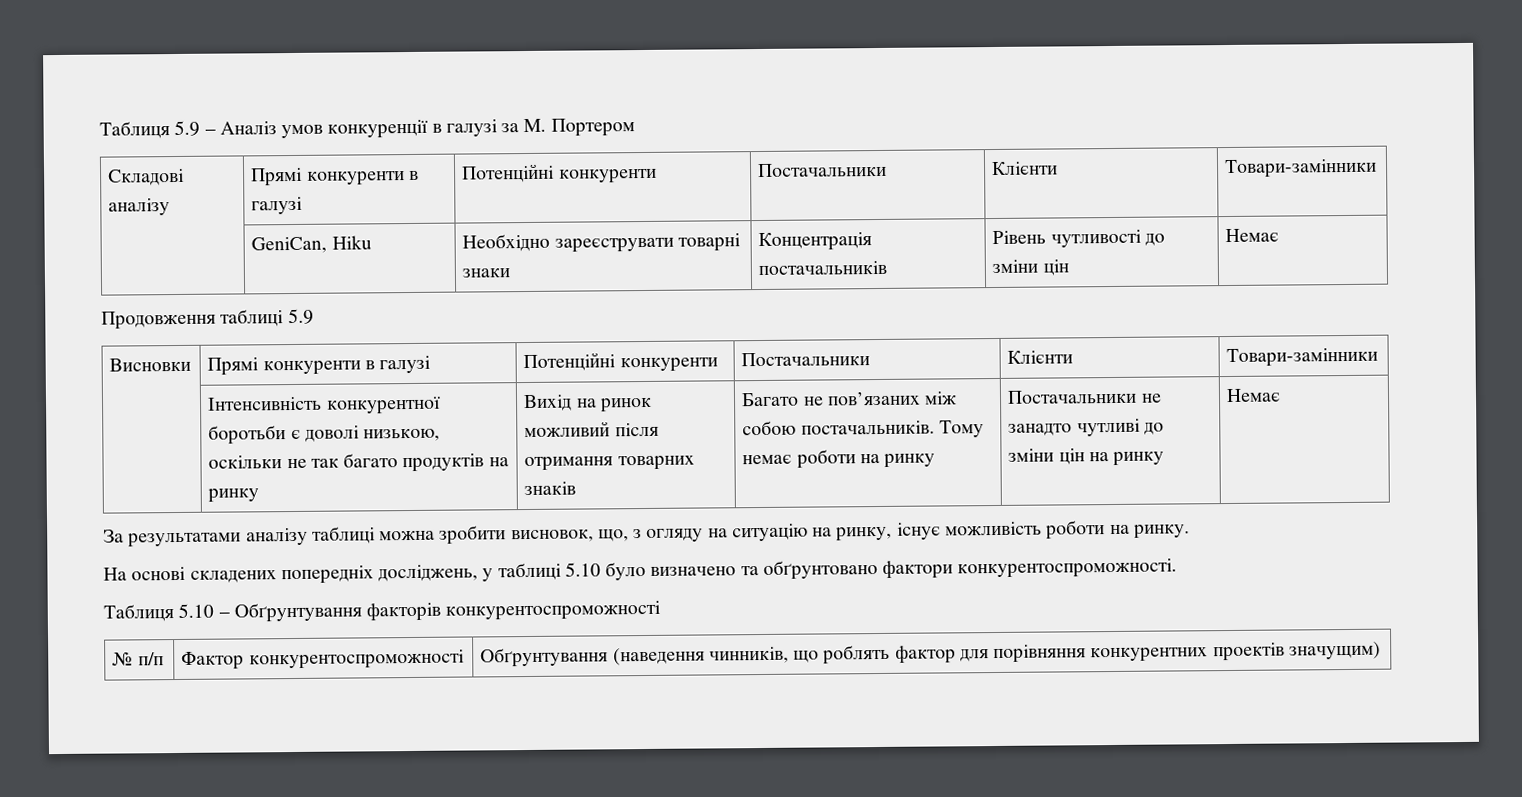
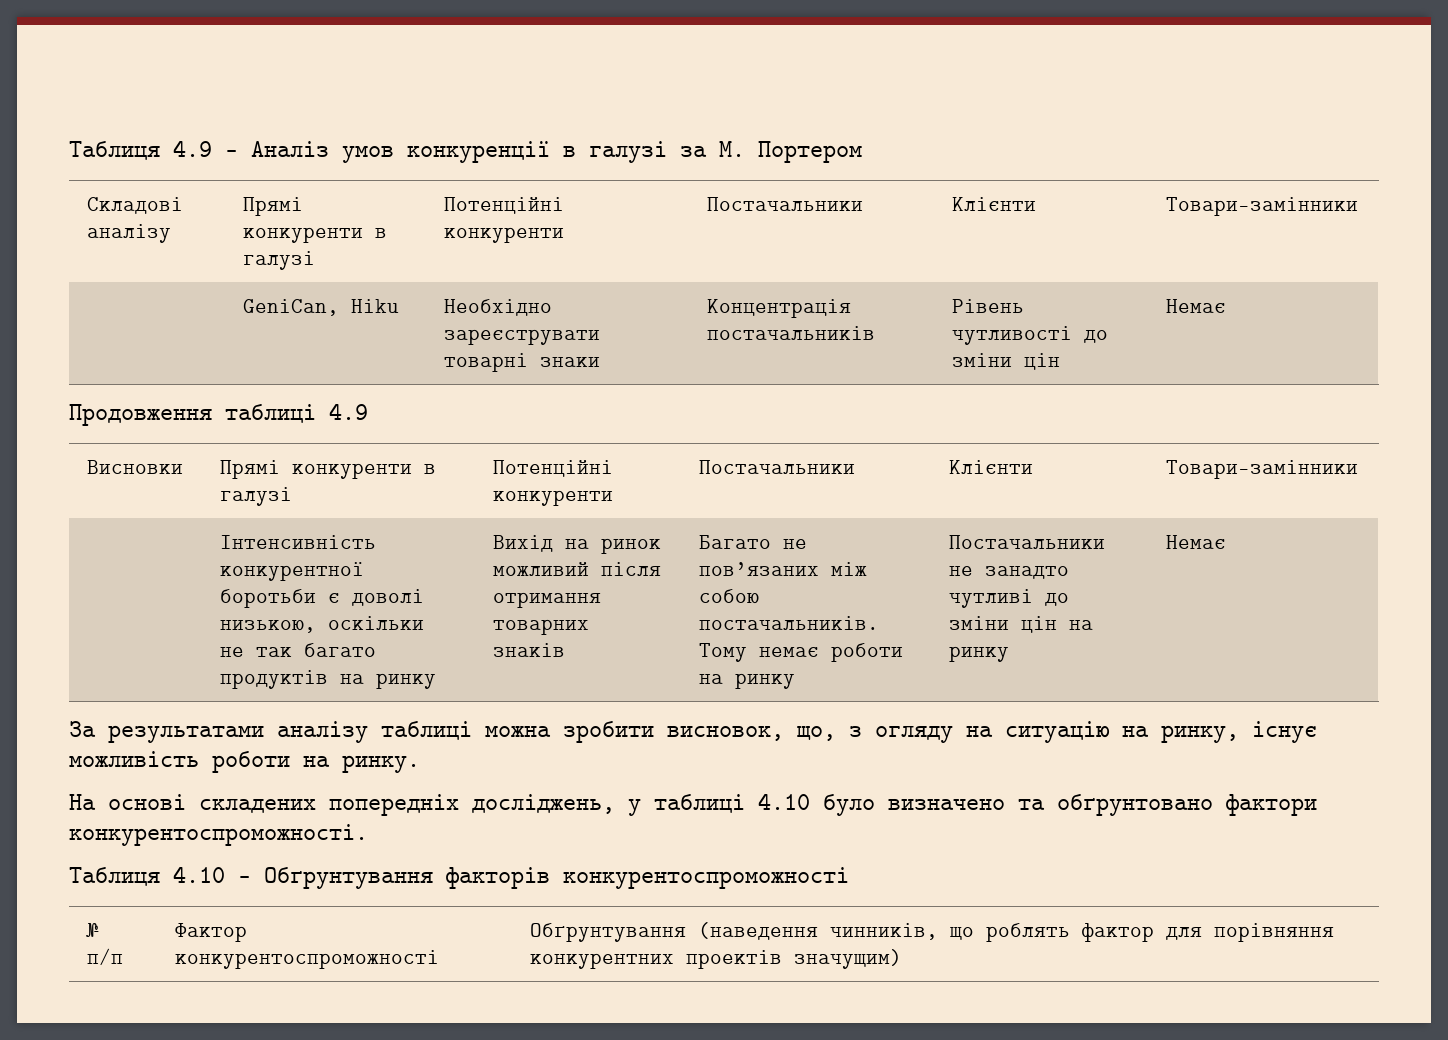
[99,120,201,139] Таблиця 5.9 -> [69,140,212,160] Таблиця 4.9
[287,308,314,325] 5.9 -> [329,403,368,420] 4.9
[564,562,601,577] 5.10 -> [758,793,810,810] 4.10
[178,603,215,618] 5.10 -> [173,866,225,883] 4.10

